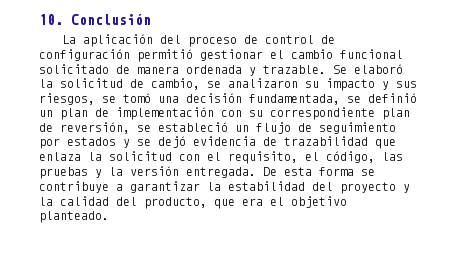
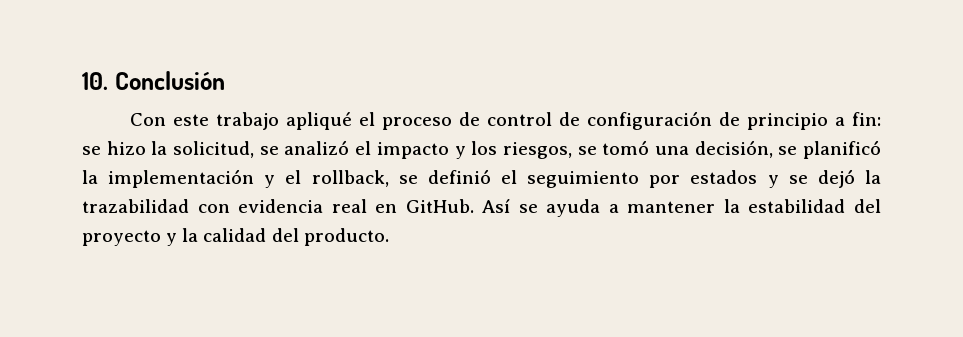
[62,34,182,47] La aplicación del -> [130,112,376,130] Con este trabajo apliqué el
[137,49,403,62] [39,64,403,76] [39,78,319,90] permitió gestionar el cambio funcional solicitado de manera ordenada y trazable. Se elaboró la solicitud de cambio, se analizaron su -> [719,112,881,130] [82,140,372,158] de principio a fin: se hizo la solicitud, se analizó el
[396,81,417,88] sus -> [471,141,498,155] los
[186,93,417,105] [39,107,410,120] [39,122,312,134] decisión fundamentada, se definió un plan de implementación con su correspondiente plan de reversión, se estableció un flujo de -> [694,140,881,159] [82,169,517,188] decisión, se planificó la implementación y el rollback, se definió el
[193,136,396,149] [39,151,403,164] [39,166,375,179] [39,181,200,193] evidencia de trazabilidad que enlaza la solicitud con el requisito, el código, las pruebas y la versión entregada. De esta forma se contribuye a garantizar -> [864,170,881,184] [82,199,716,217] la trazabilidad con evidencia real en GitHub. Así se ayuda a mantener
[144,196,347,209] [39,211,109,223] producto, que era el objetivo planteado. -> [303,228,389,246] producto.

